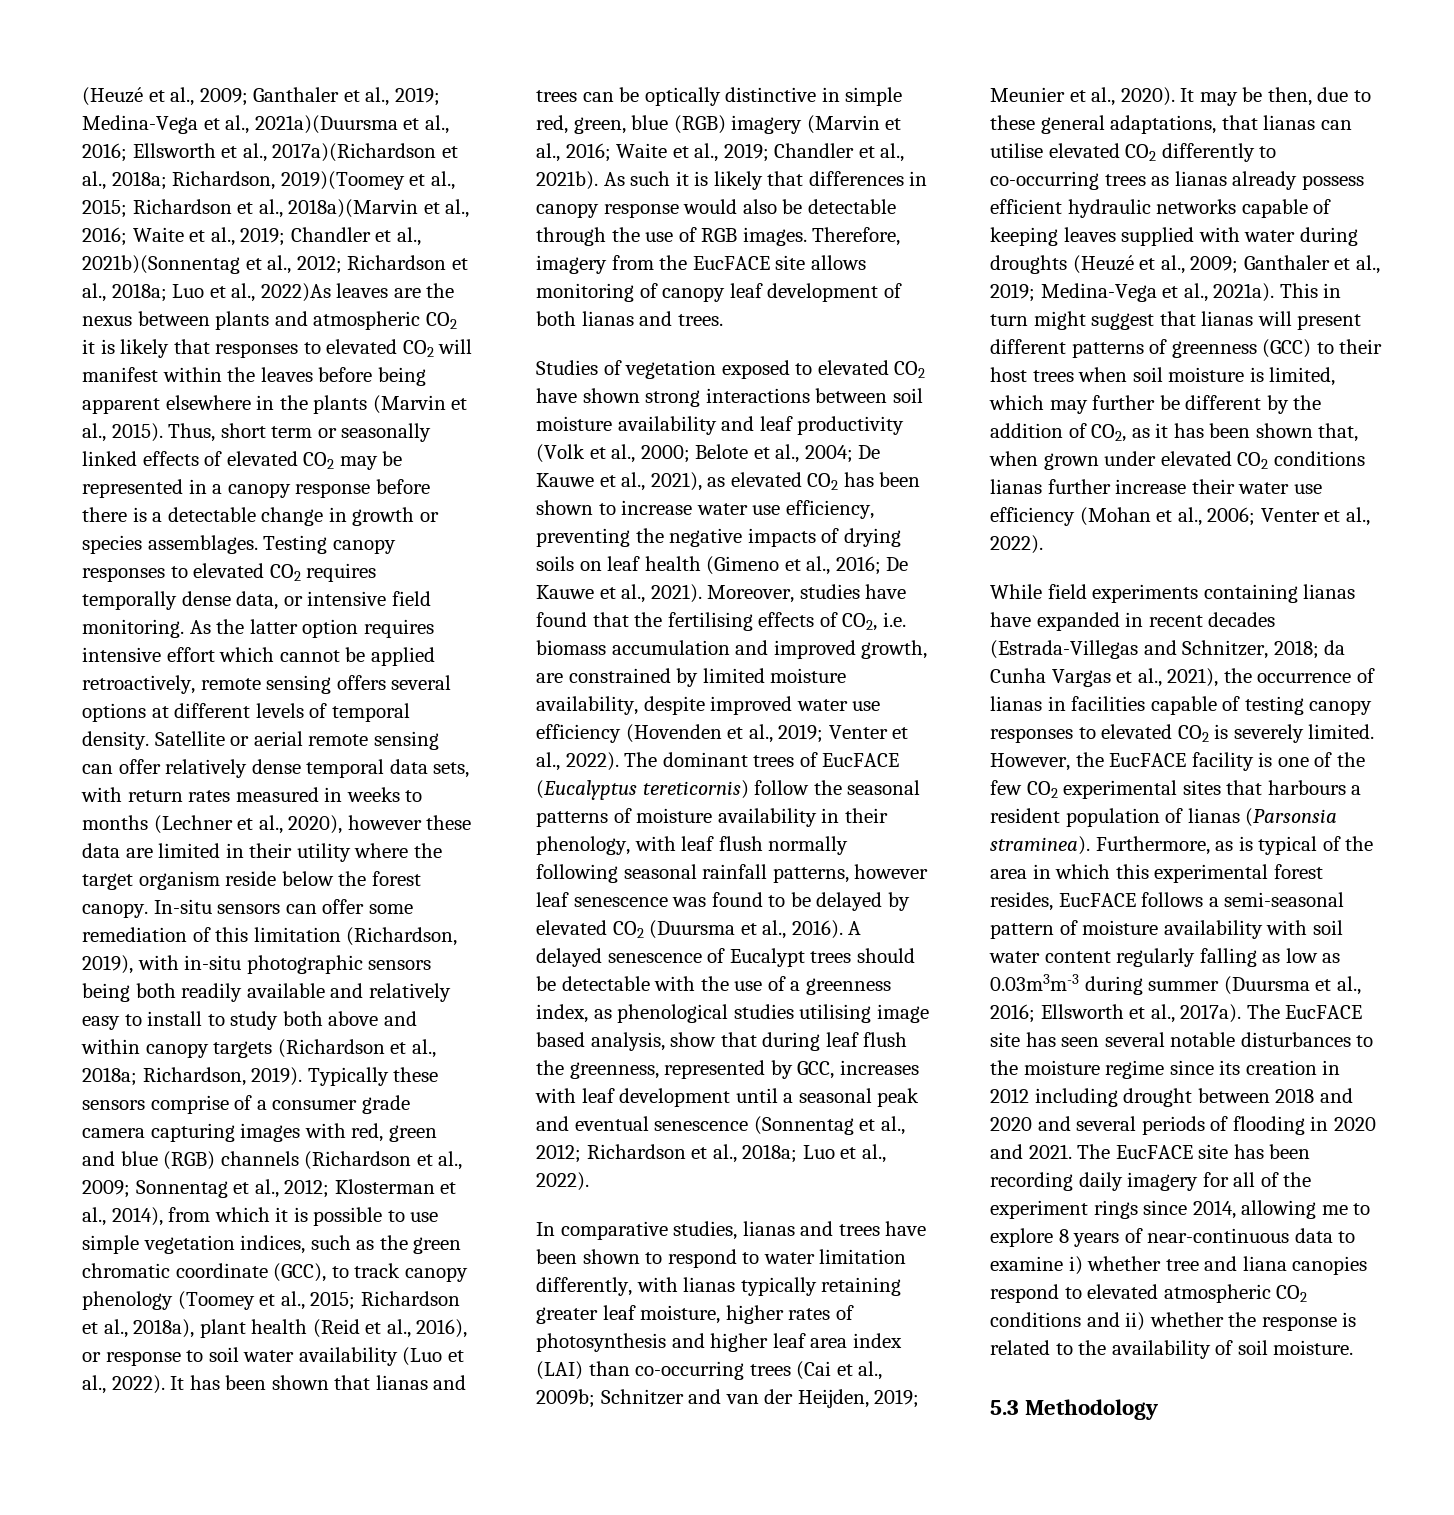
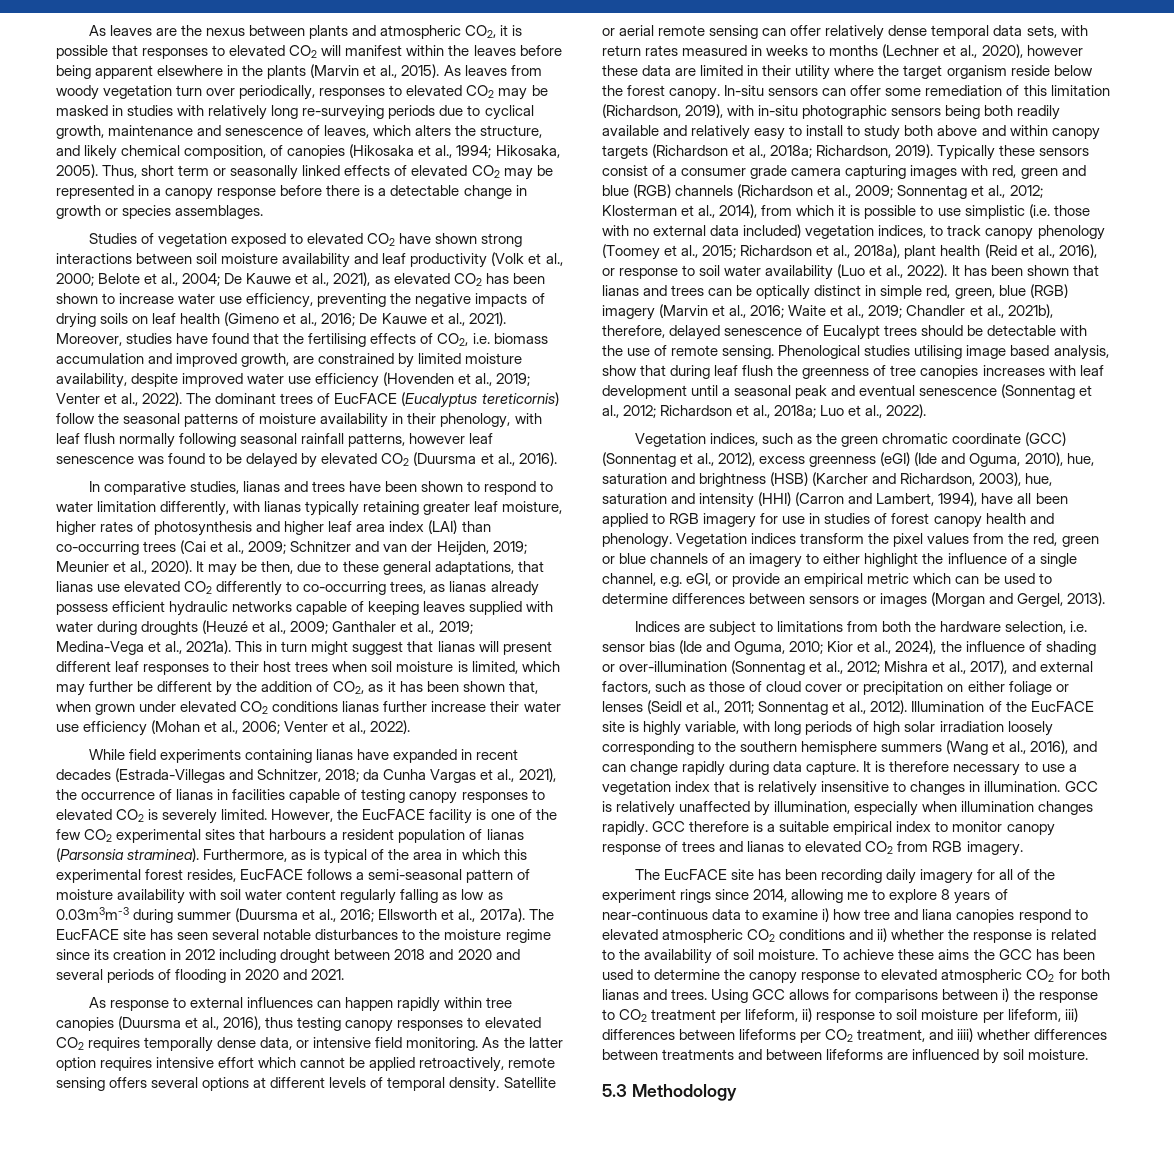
[82,87,440,106] [82,115,449,134] [82,143,458,162] [82,171,455,190] [82,199,470,218] [82,227,421,246] [82,255,468,274] [82,283,331,302] (Heuzé et al., 2009; Ganthaler et al., 2019; Medina-Vega et al., 2021a)(Duursma et al., 2016; Ellsworth et al., 2017a)(Richardson et al., 2018a; Richardson, 2019)(Toomey et al., 2015; Richardson et al., 2018a)(Marvin et al., 2016; Waite et al., 2019; Chandler et al., 2021b)(Sonnentag et al., 2012; Richardson et al., 2018a; Luo et al., 2022)As -> [88,25,106,36] As
[425,312,457,329] [82,339,170,358] CO2 it is likely -> [465,25,523,38] [56,45,108,59] CO2, it is possible
(163, 432) none -> [443,65,542,76] [56,85,548,100] [56,105,534,120] [56,125,543,139] [56,144,560,160] [56,164,98,178] As leaves from woody vegetation turn over periodically, responses to elevated CO2 may be masked in studies with relatively long re-surveying periods due to cyclical growth, maintenance and senescence of leaves, which alters the structure, and likely chemical composition, of canopies (Hikosaka et al., 1994; Hikosaka, 2005).
[263,535,396,554] [82,563,377,582] [82,591,431,610] [82,619,434,638] [82,647,435,666] [82,675,452,694] [82,703,410,722] [82,731,439,750] [82,759,470,778] [81,787,423,802] [82,815,472,834] [82,843,442,862] [82,871,421,890] [82,899,413,918] [82,927,458,946] [82,955,432,974] [82,983,451,1002] [82,1011,417,1030] [81,1039,436,1058] [82,1067,439,1086] [82,1095,410,1114] [82,1123,437,1142] [82,1151,463,1170] [82,1179,457,1198] [82,1207,439,1226] [82,1235,462,1254] [82,1263,468,1282] [82,1291,460,1310] [82,1319,468,1338] [82,1347,464,1366] [82,1375,467,1394] [536,87,903,106] [536,115,902,134] [536,143,905,162] [536,171,928,190] [536,199,896,218] [536,227,901,246] [536,255,866,274] [536,283,902,302] [536,311,723,326] Testing canopy responses to elevated CO2 requires temporally dense data, or intensive field monitoring. As the latter option requires intensive effort which cannot be applied retroactively, remote sensing offers several options at different levels of temporal density. Satellite or aerial remote sensing can offer relatively dense temporal data sets, with return rates measured in weeks to months (Lechner et al., 2020), however these data are limited in their utility where the target organism reside below the forest canopy. In-situ sensors can offer some remediation of this limitation (Richardson, 2019), with in-situ photographic sensors being both readily available and relatively easy to install to study both above and within canopy targets (Richardson et al., 2018a; Richardson, 2019). Typically these sensors comprise of a consumer grade camera capturing images with red, green and blue (RGB) channels (Richardson et al., 2009; Sonnentag et al., 2012; Klosterman et al., 2014), from which it is possible to use simple vegetation indices, such as the green chromatic coordinate (GCC), to track canopy phenology (Toomey et al., 2015; Richardson et al., 2018a), plant health (Reid et al., 2016), or response to soil water availability (Luo et al., 2022). It has been shown that lianas and trees can be optically distinctive in simple red, green, blue (RGB) imagery (Marvin et al., 2016; Waite et al., 2019; Chandler et al., 2021b). As such it is likely that differences in canopy response would also be detectable through the use of RGB images. Therefore, imagery from the EucFACE site allows monitoring of canopy leaf development of both lianas and trees. -> (264, 212) none
[848,921,862,935] [536,948,915,967] [536,976,891,995] [536,1004,929,1023] [536,1032,908,1051] [536,1060,919,1079] [535,1088,920,1107] [536,1116,905,1135] [536,1144,886,1163] [536,1172,589,1191] A delayed senescence of Eucalypt trees should be detectable with the use of a greenness index, as phenological studies utilising image based analysis, show that during leaf flush the greenness, represented by GCC, increases with leaf development until a seasonal peak and eventual senescence (Sonnentag et al., 2012; Richardson et al., 2018a; Luo et al., 2022). -> (557, 459) none
[536,1389,595,1408] 2009b; -> [248,541,287,554] 2009;
[1320,120,1352,130] [990,143,1043,158] can utilise -> [97,584,121,592] use
[1104,174,1146,186] trees -> [390,581,427,594] trees,
[1071,339,1312,358] patterns of greenness (GCC) -> [115,661,210,675] leaf responses
(1072, 1151) none -> [88,997,513,1012] [56,1016,541,1032] [56,1037,563,1052] [56,1057,556,1072] [56,1077,556,1092] [602,25,1088,40] [602,44,1083,58] [602,65,1093,80] [602,85,1110,100] [602,104,1061,120] [602,125,1100,140] [602,144,1090,160] [602,165,1086,179] [602,184,1043,199] [602,204,1090,219] [602,224,1105,240] [602,244,1097,260] [602,264,1099,280] [602,284,1068,300] [602,304,1053,320] [602,325,1088,340] [602,345,1109,360] [602,365,1104,379] [602,384,1093,399] [602,404,927,418] [634,432,1067,447] [602,452,1094,467] [602,472,1053,487] [602,492,1068,508] [602,513,1054,528] [602,533,1099,548] [602,553,1077,568] [602,573,1052,587] [602,592,1106,607] [634,621,1088,636] [602,640,1096,655] [602,660,1093,675] [602,681,1069,695] [602,700,1094,715] [602,721,1053,736] [602,740,1097,755] [602,761,1077,776] [602,781,1098,796] [602,801,1094,816] [602,821,1055,836] [602,841,1023,856] // As response to external influences can happen rapidly within tree canopies (Duursma et al., 2016), thus testing canopy responses to elevated CO2 requires temporally dense data, or intensive field monitoring. As the latter option requires intensive effort which cannot be applied retroactively, remote sensing offers several options at different levels of temporal density. Satellite or aerial remote sensing can offer relatively dense temporal data sets, with return rates measured in weeks to months (Lechner et al., 2020), however these data are limited in their utility where the target organism reside below the forest canopy. In-situ sensors can offer some remediation of this limitation (Richardson, 2019), with in-situ photographic sensors being both readily available and relatively easy to install to study both above and within canopy targets (Richardson et al., 2018a; Richardson, 2019). Typically these sensors consist of a consumer grade camera capturing images with red, green and blue (RGB) channels (Richardson et al., 2009; Sonnentag et al., 2012; Klosterman et al., 2014), from which it is possible to use simplistic (i.e. those with no external data included) vegetation indices, to track canopy phenology (Toomey et al., 2015; Richardson et al., 2018a), plant health (Reid et al., 2016), or response to soil water availability (Luo et al., 2022). It has been shown that lianas and trees can be optically distinct in simple red, green, blue (RGB) imagery (Marvin et al., 2016; Waite et al., 2019; Chandler et al., 2021b), therefore, delayed senescence of Eucalypt trees should be detectable with the use of remote sensing. Phenological studies utilising image based analysis, show that during leaf flush the greenness of tree canopies increases with leaf development until a seasonal peak and eventual senescence (Sonnentag et al., 2012; Richardson et al., 2018a; Luo et al., 2022). // Vegetation indices, such as the green chromatic coordinate (GCC) (Sonnentag et al., 2012), excess greenness (eGI) (Ide and Oguma, 2010), hue, saturation and brightness (HSB) (Karcher and Richardson, 2003), hue, saturation and intensity (HHI) (Carron and Lambert, 1994), have all been applied to RGB imagery for use in studies of forest canopy health and phenology. Vegetation indices transform the pixel values from the red, green or blue channels of an imagery to either highlight the influence of a single channel, e.g. eGI, or provide an empirical metric which can be used to determine differences between sensors or images (Morgan and Gergel, 2013). // Indices are subject to limitations from both the hardware selection, i.e. sensor bias (Ide and Oguma, 2010; Kior et al., 2024), the influence of shading or over-illumination (Sonnentag et al., 2012; Mishra et al., 2017), and external factors, such as those of cloud cover or precipitation on either foliage or lenses (Seidl et al., 2011; Sonnentag et al., 2012). Illumination of the EucFACE site is highly variable, with long periods of high solar irradiation loosely corresponding to the southern hemisphere summers (Wang et al., 2016), and can change rapidly during data capture. It is therefore necessary to use a vegetation index that is relatively insensitive to changes in illumination. GCC is relatively unaffected by illumination, especially when illumination changes rapidly. GCC therefore is a suitable empirical index to monitor canopy response of trees and lianas to elevated CO2 from RGB imagery. //
[1087,1256,1162,1271] whether -> [833,909,862,920] how
(1354, 1347) none -> [822,949,1095,960] [602,969,1110,984] [602,988,1098,1003] [602,1008,1078,1023] [602,1028,1108,1043] [602,1049,1089,1064] To achieve these aims the GCC has been used to determine the canopy response to elevated atmospheric CO2 for both lianas and trees. Using GCC allows for comparisons between i) the response to CO2 treatment per lifeform, ii) response to soil moisture per lifeform, iii) differences between lifeforms per CO2 treatment, and iiii) whether differences between treatments and between lifeforms are influenced by soil moisture.

